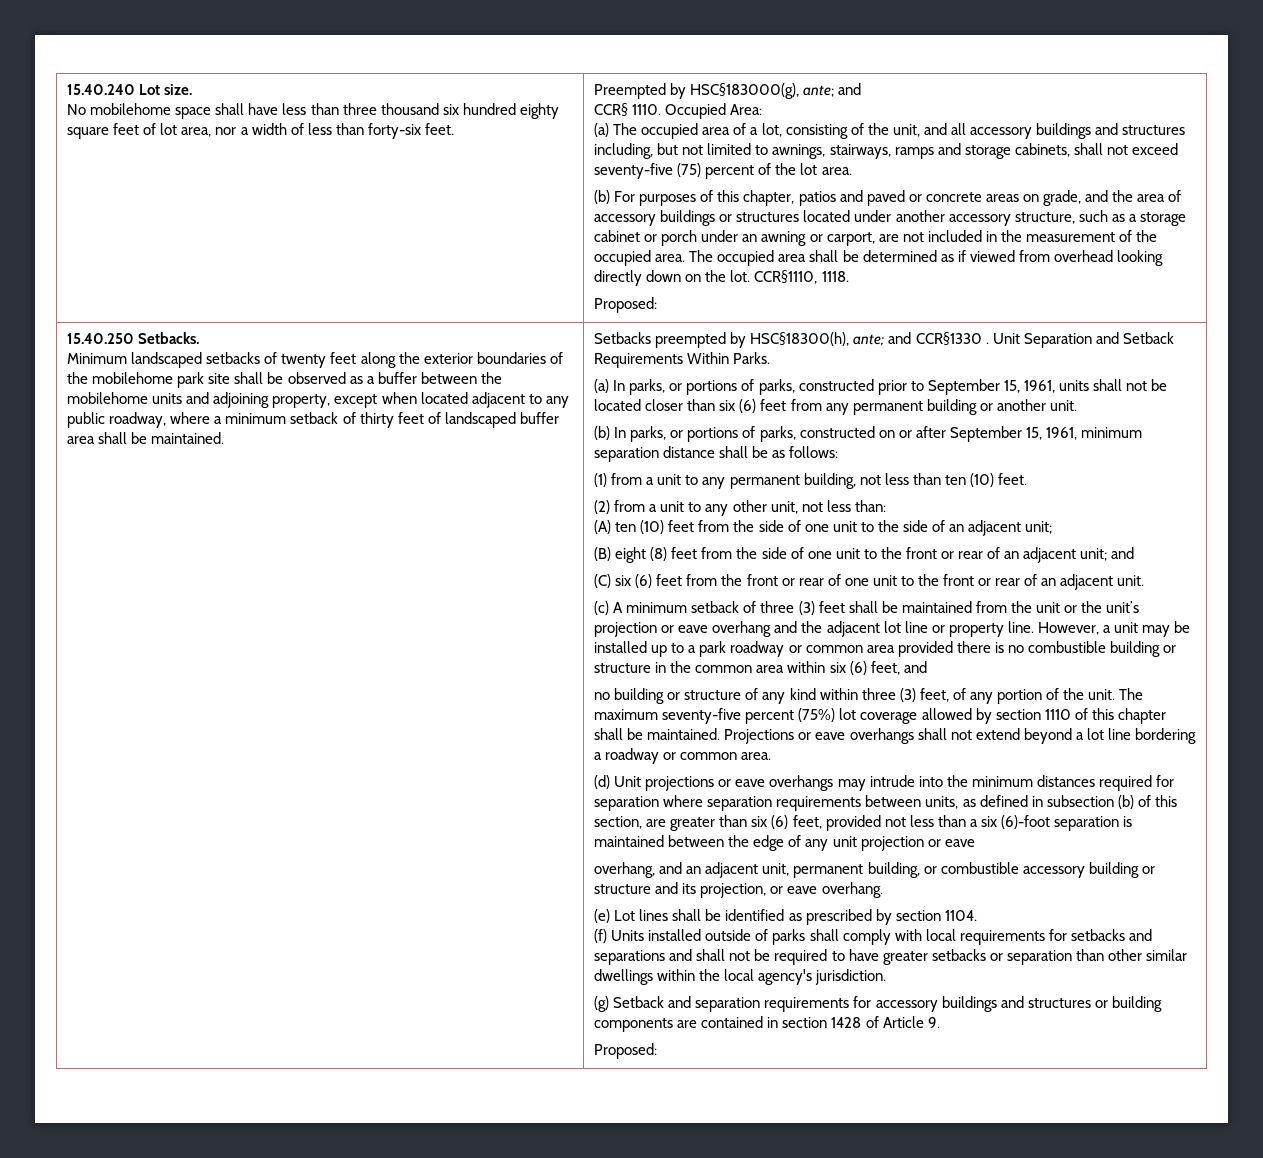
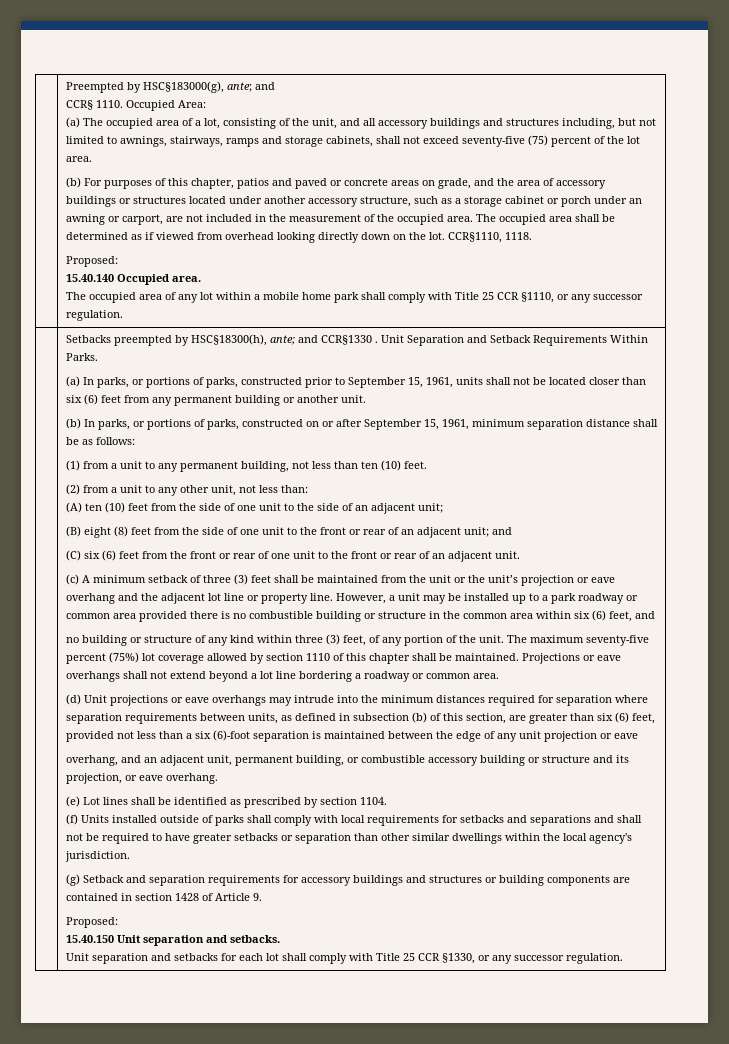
[67,84,193,95] [67,103,559,119] [67,123,454,139] 15.40.240 Lot size. // No mobilehome space shall have less than three thousand six hundred eighty square feet of lot area, nor a width of less than forty-six feet. -> (65, 87) none
[67,332,200,344] [67,352,563,368] [67,372,502,388] [67,392,569,408] [67,412,559,428] [67,432,225,444] // 15.40.250 Setbacks. // Minimum landscaped setbacks of twenty feet along the exterior boundaries of the mobilehome park site shall be observed as a buffer between the mobilehome units and adjoining property, except when located adjacent to any public roadway, where a minimum setback of thirty feet of landscaped buffer area shall be maintained. -> [65,274,201,285] [65,292,643,303] [65,310,123,321] // 15.40.140 Occupied area. // The occupied area of any lot within a mobile home park shall comply with Title 25 CCR §1110, or any successor regulation. //
(658, 1051) none -> [65,935,280,946] [65,953,623,964] // 15.40.150 Unit separation and setbacks. // Unit separation and setbacks for each lot shall comply with Title 25 CCR §1330, or any successor regulation.

